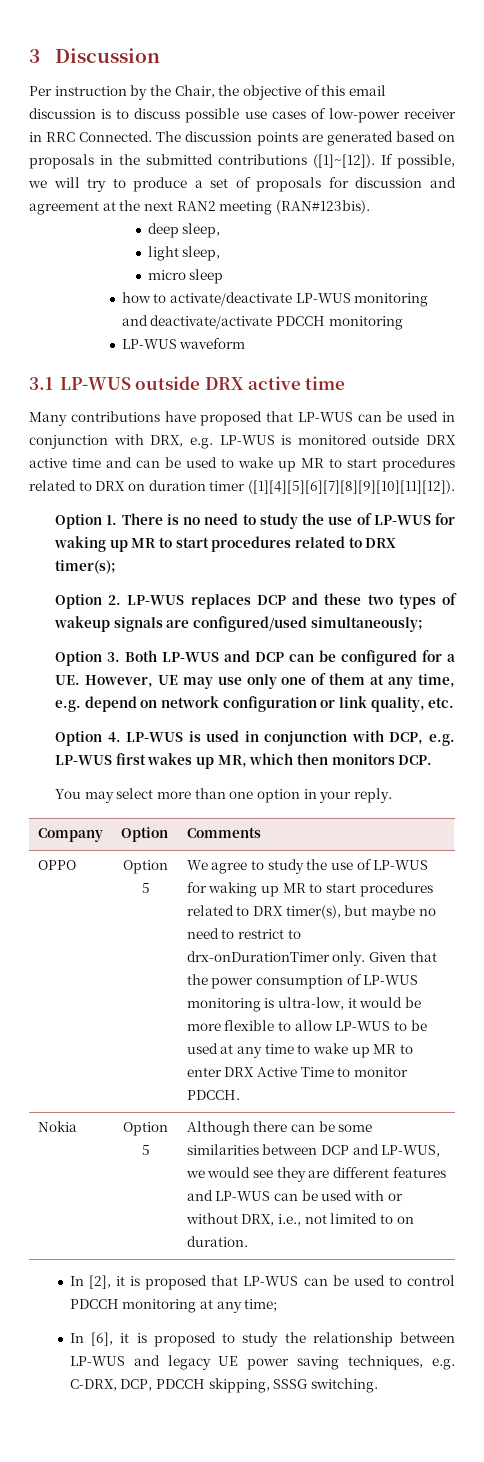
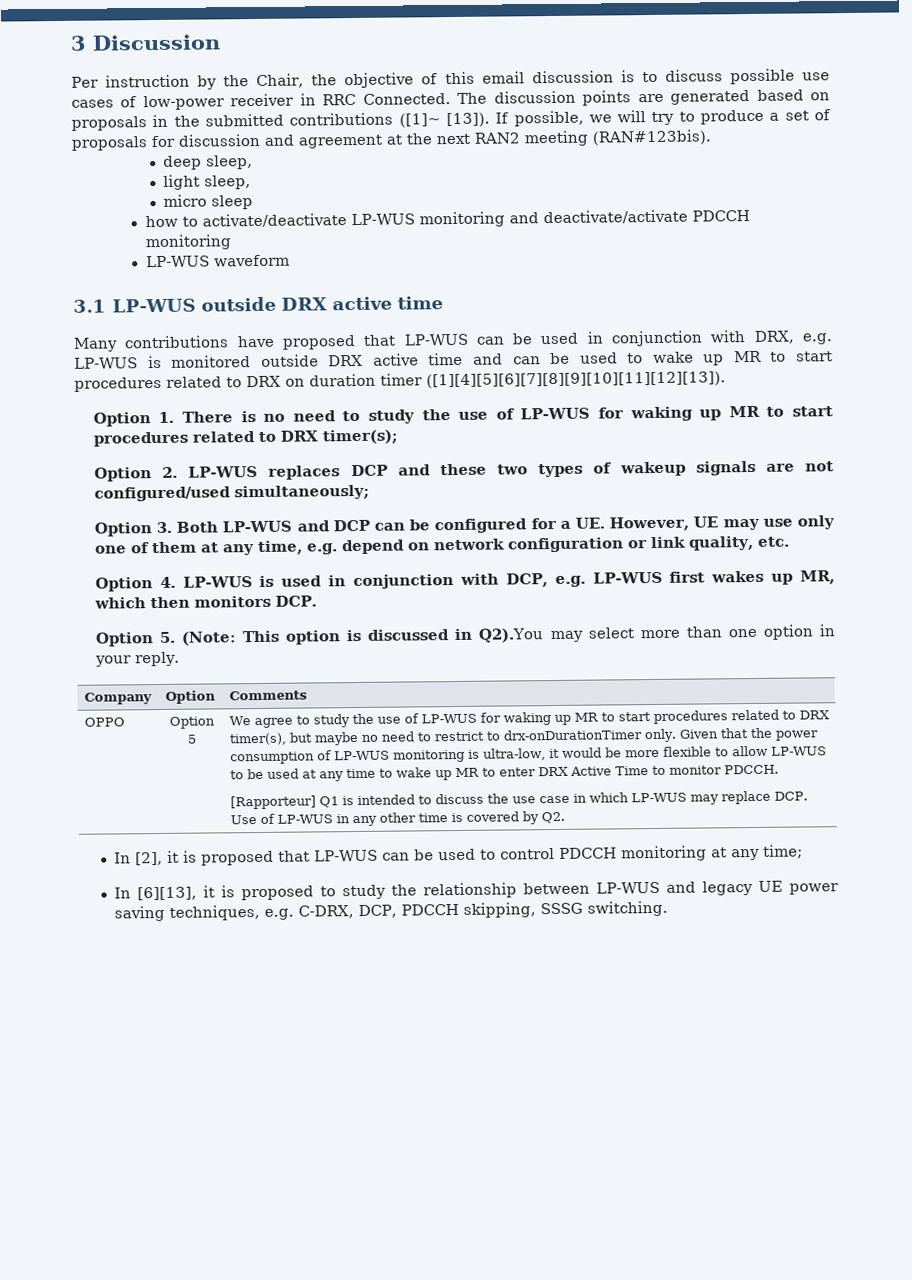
[313,154,375,168] ([1]~[12]). -> [398,112,490,128] ([1]~ [13]).
[247,480,455,494] ([1][4][5][6][7][8][9][10][11][12]). -> [426,371,726,389] ([1][4][5][6][7][8][9][10][11][12][13]).
(190, 624) none -> [805,461,835,472] not
[54,789,81,799] You -> [94,628,545,647] Option 5. (Note: This option is discussed in Q2).You
[37,1121,77,1132] [123,1122,168,1136] [141,1145,150,1155] [186,1121,373,1136] [186,1144,441,1157] [185,1167,446,1182] [186,1190,403,1201] [185,1213,414,1226] [186,1236,248,1247] // Nokia | Option 5 | Although there can be some similarities between DCP and LP-WUS, we would see they are different features and LP-WUS can be used with or without DRX, i.e., not limited to on duration. -> [229,790,808,810] [229,811,565,827] // [Rapporteur] Q1 is intended to discuss the use case in which LP-WUS may replace DCP. Use of LP-WUS in any other time is covered by Q2.
[91,1332,114,1346] [6], -> [136,886,197,901] [6][13],

